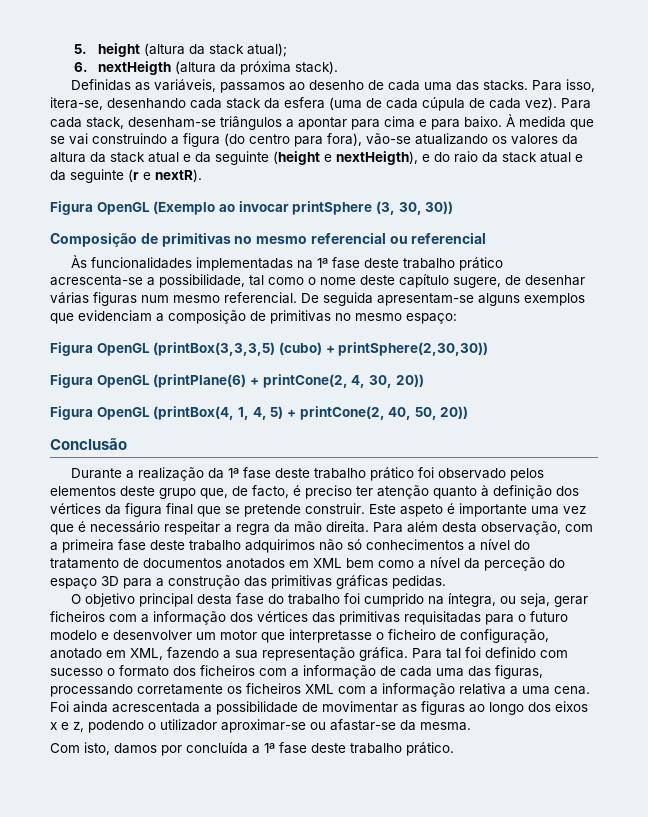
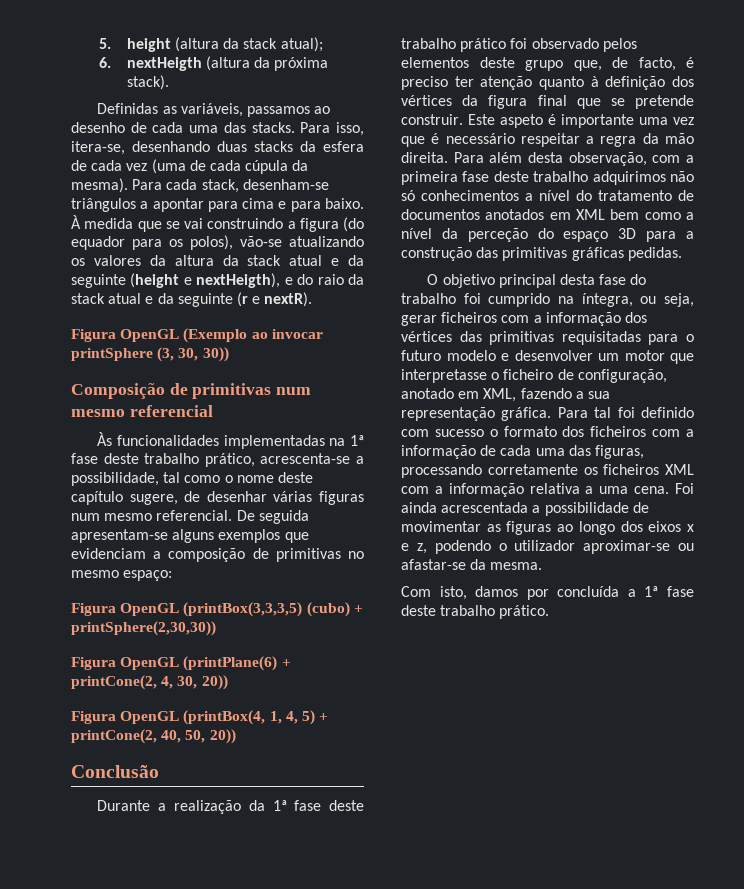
[190,97,325,109] cada stack da esfera -> [217,141,364,152] [71,160,148,171] duas stacks da esfera de cada vez
[469,97,557,110] de cada vez). -> [292,160,309,171] [71,178,128,193] da mesma).
[249,133,362,147] centro para fora), -> [71,235,233,250] equador para os polos),
[234,236,253,244] no -> [276,387,312,395] num
[389,232,487,244] ou referencial -> (213, 411) none
[458,257,503,271] prático -> [204,453,255,467] prático,

